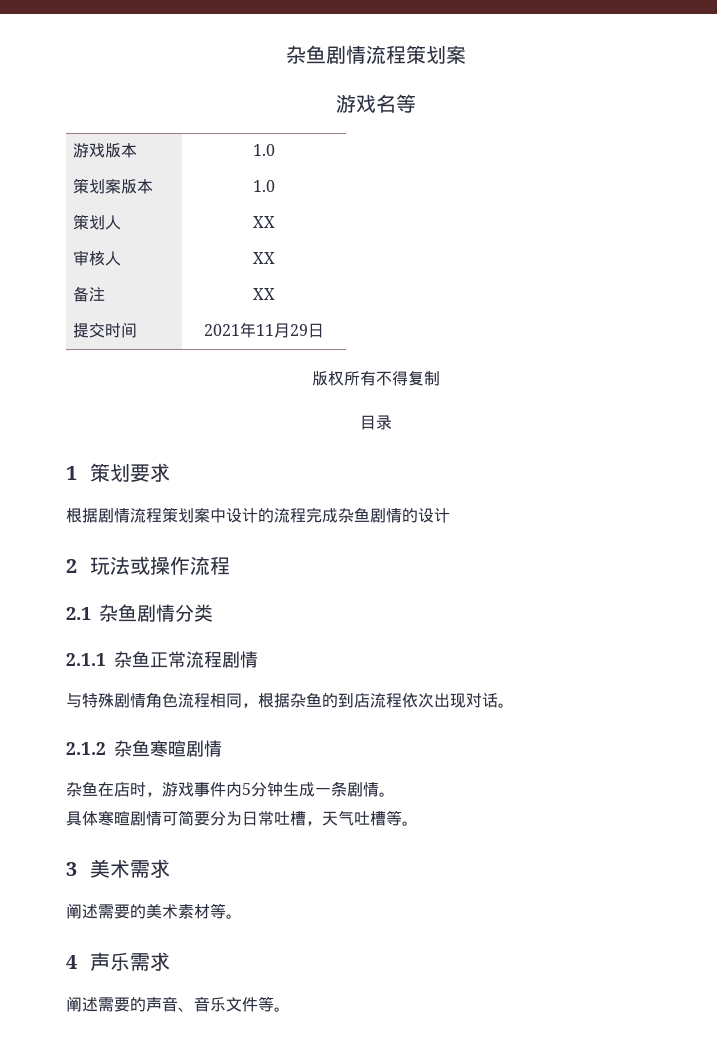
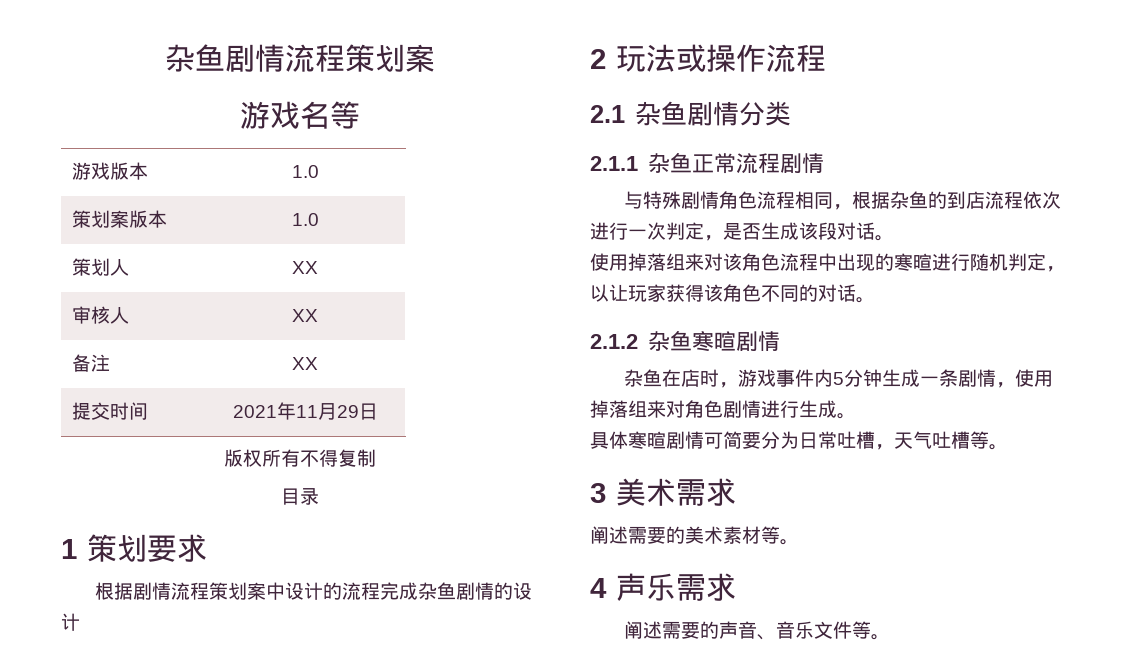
[434,693,466,708] 出现 -> [590,222,894,241] [590,253,1065,272] [590,284,818,302] 进行一次判定，是否生成该段对话。 // 使用掉落组来对该角色流程中出现的寒暄进行随机判定，以让玩家获得该角色不同的
(379, 789) none -> [995,369,1053,388] [590,400,837,418] ，使用掉落组来对角色剧情进行生成

